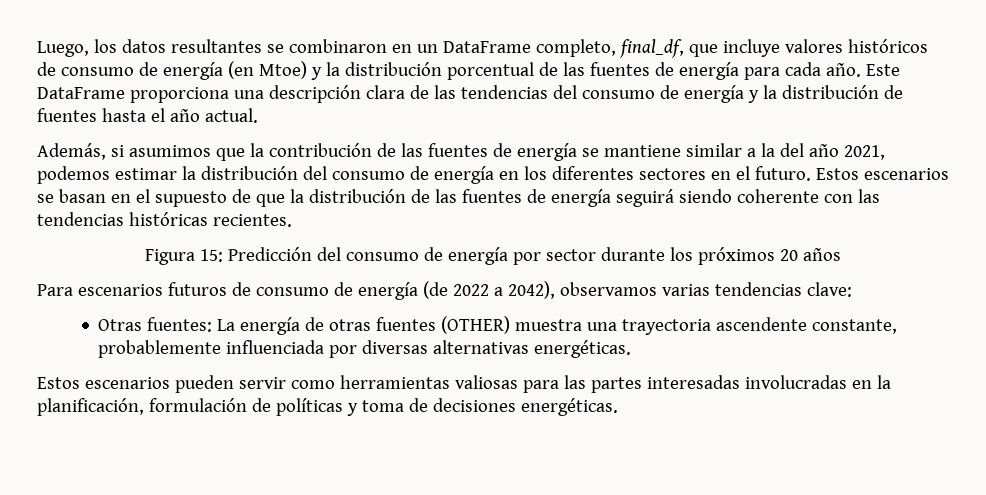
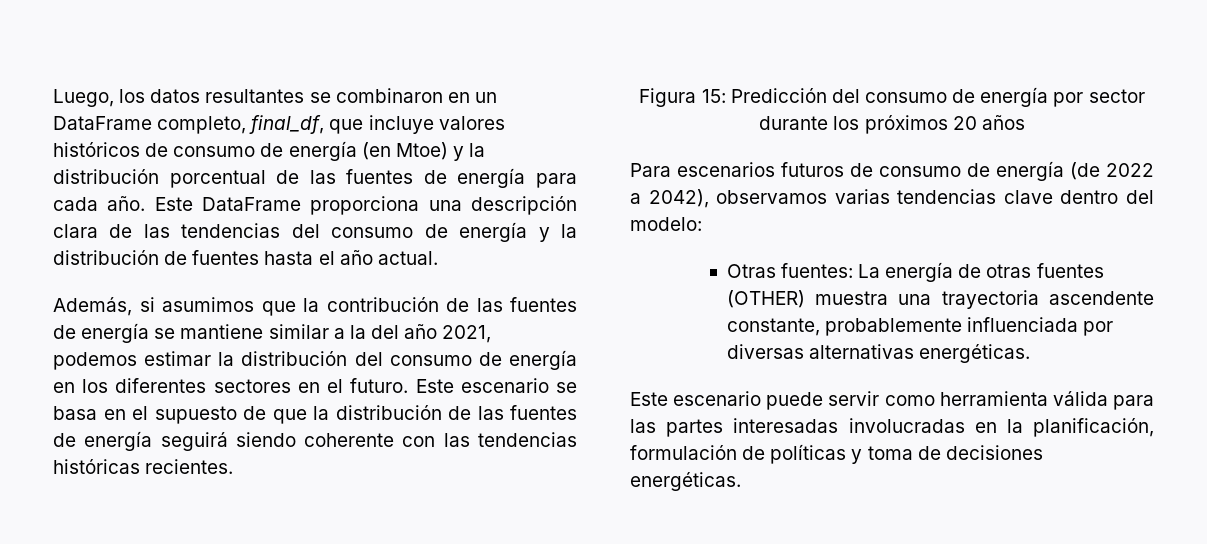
[815,168,949,180] [37,189,106,203] Estos escenarios se basan -> [415,378,577,393] [53,406,97,420] Este escenario se basa
[806,282,852,297] clave: -> [1003,190,1154,204] [630,217,702,231] clave dentro del modelo:
[37,375,518,393] Estos escenarios pueden servir como herramientas valiosas -> [630,391,1108,410] Este escenario puede servir como herramienta válida

